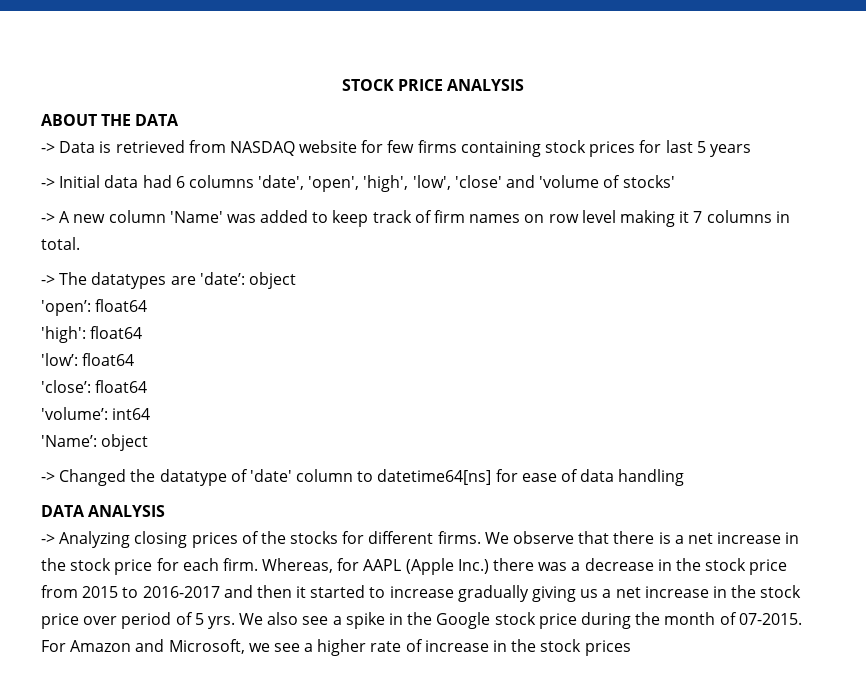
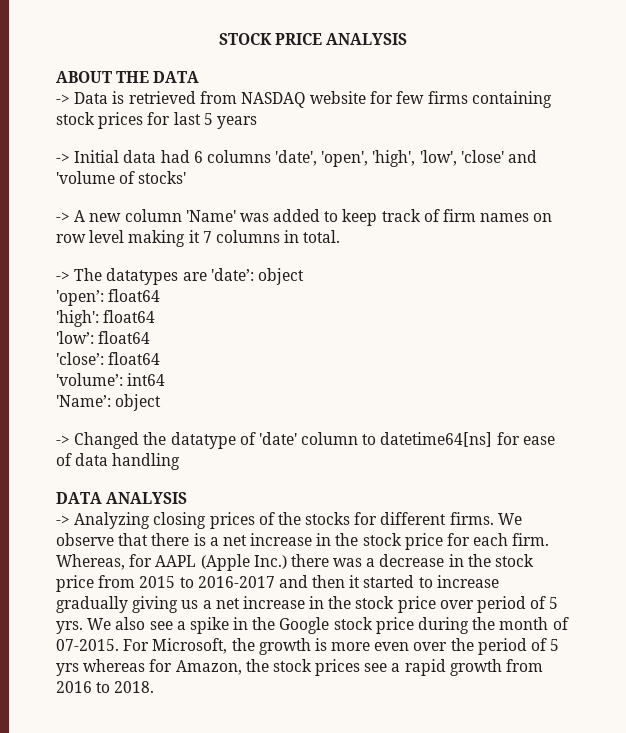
[70,639,631,656] Amazon and Microsoft, we see a higher rate of increase in the stock prices -> [152,638,560,655] [56,659,544,676] [56,681,155,693] Microsoft, the growth is more even over the period of 5 yrs whereas for Amazon, the stock prices see a rapid growth from 2016 to 2018.

